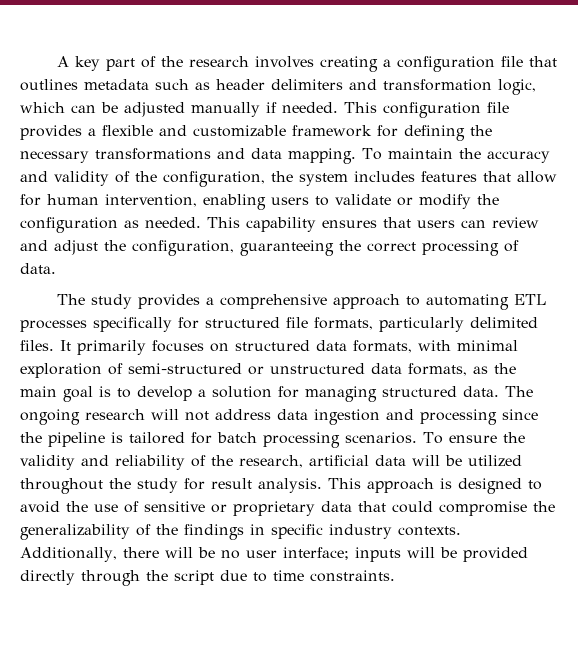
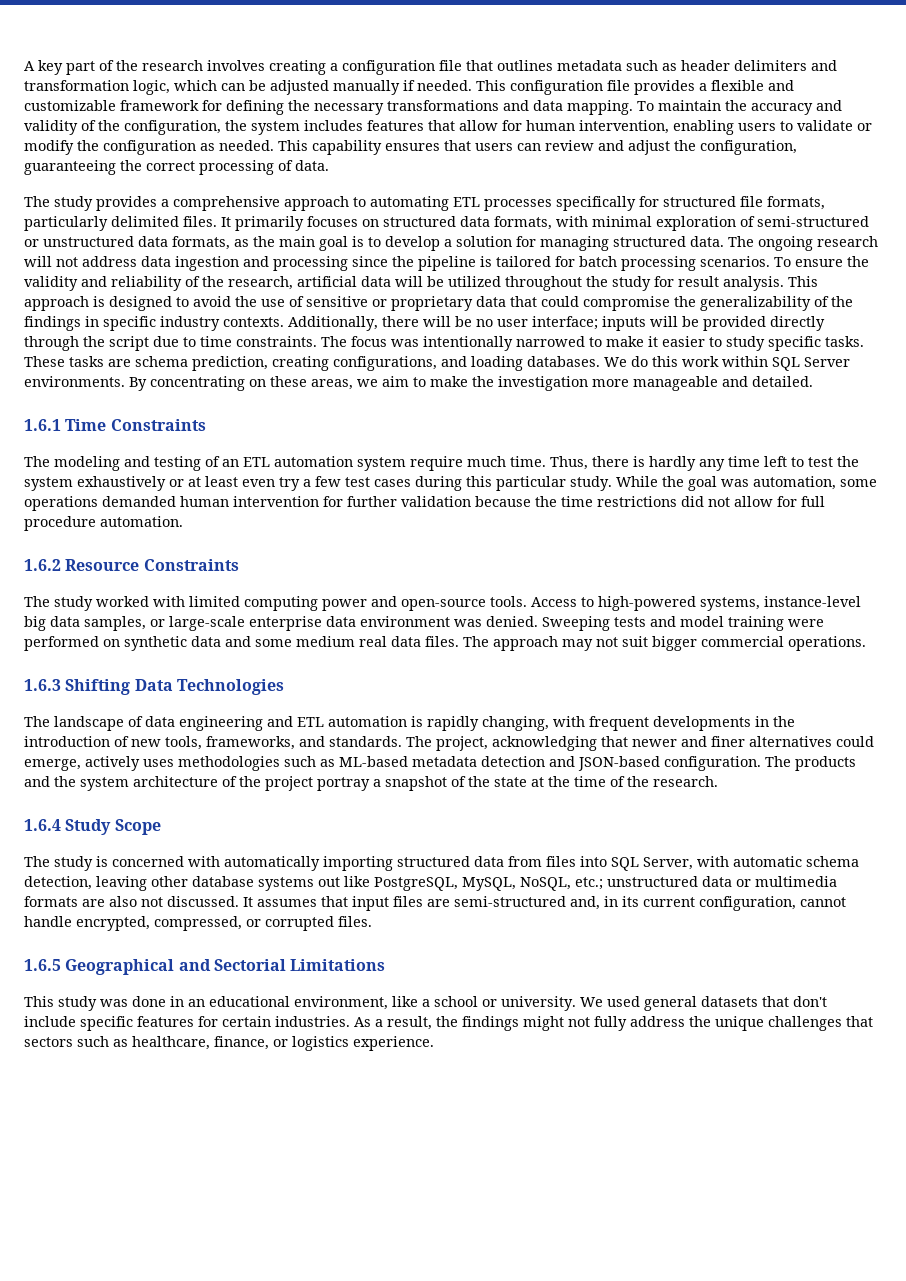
(395, 576) none -> [321,336,864,351] [24,356,850,371] [24,376,813,391] [24,419,206,431] [24,456,859,471] [24,476,877,491] [24,496,825,511] [24,516,183,531] [24,559,239,571] [24,596,861,611] [24,616,824,631] [24,636,866,651] [24,679,284,695] [24,716,795,731] [24,736,874,751] [24,756,856,771] [24,776,718,791] [24,819,161,835] [24,856,859,871] [24,876,837,891] [24,896,846,911] [24,916,372,931] [24,959,386,975] [24,996,827,1011] [24,1016,873,1031] [24,1036,434,1051] The focus was intentionally narrowed to make it easier to study specific tasks. These tasks are schema prediction, creating configurations, and loading databases. We do this work within SQL Server environments. By concentrating on these areas, we aim to make the investigation more manageable and detailed. // 1.6.1 Time Constraints // The modeling and testing of an ETL automation system require much time. Thus, there is hardly any time left to test the system exhaustively or at least even try a few test cases during this particular study. While the goal was automation, some operations demanded human intervention for further validation because the time restrictions did not allow for full procedure automation. // 1.6.2 Resource Constraints // The study worked with limited computing power and open-source tools. Access to high-powered systems, instance-level big data samples, or large-scale enterprise data environment was denied. Sweeping tests and model training were performed on synthetic data and some medium real data files. The approach may not suit bigger commercial operations. // 1.6.3 Shifting Data Technologies // The landscape of data engineering and ETL automation is rapidly changing, with frequent developments in the introduction of new tools, frameworks, and standards. The project, acknowledging that newer and finer alternatives could emerge, actively uses methodologies such as ML-based metadata detection and JSON-based configuration. The products and the system architecture of the project portray a snapshot of the state at the time of the research. // 1.6.4 Study Scope // The study is concerned with automatically importing structured data from files into SQL Server, with automatic schema detection, leaving other database systems out like PostgreSQL, MySQL, NoSQL, etc.; unstructured data or multimedia formats are also not discussed. It assumes that input files are semi-structured and, in its current configuration, cannot handle encrypted, compressed, or corrupted files. // 1.6.5 Geographical and Sectorial Limitations // This study was done in an educational environment, like a school or university. We used general datasets that don't include specific features for certain industries. As a result, the findings might not fully address the unique challenges that sectors such as healthcare, finance, or logistics experience.

